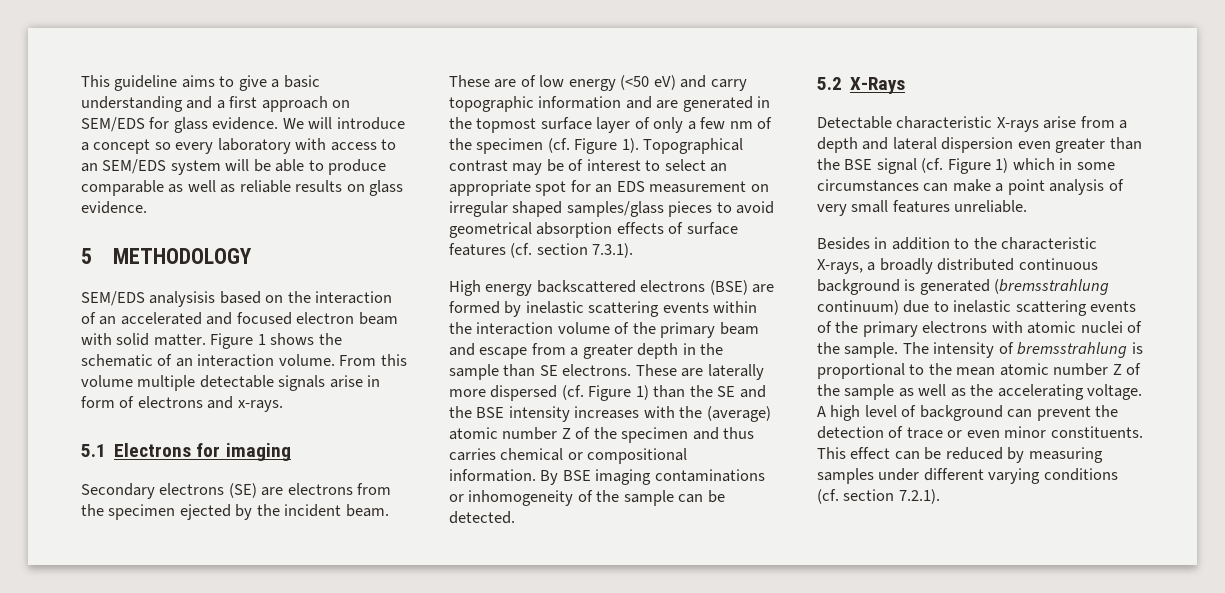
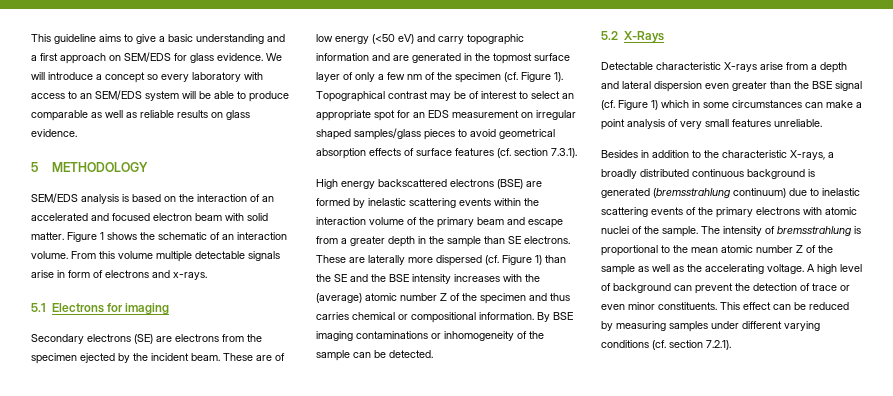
[149,291,216,307] analysisis -> [81,194,129,204] analysis is

